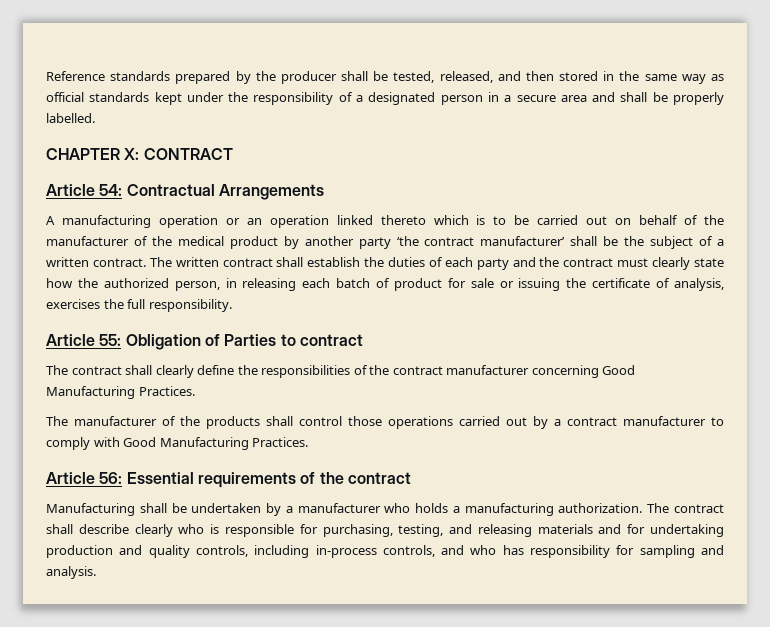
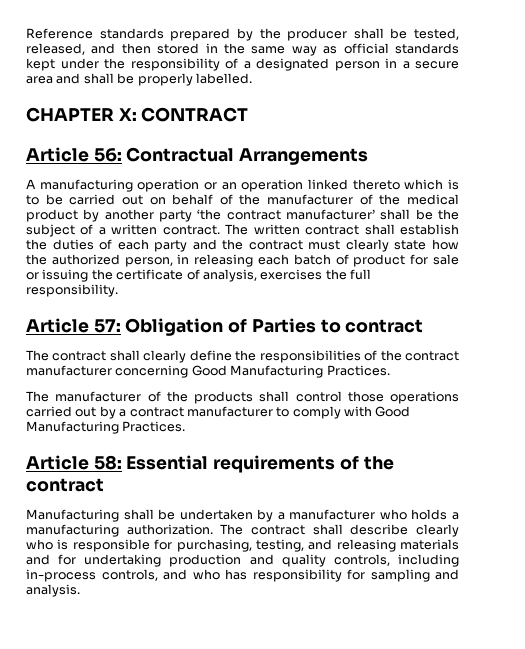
[99,184,123,196] 54: -> [93,148,122,162] 56:
[99,334,122,346] 55: -> [93,319,121,333] 57:
[99,472,123,484] 56: -> [93,455,122,470] 58:

